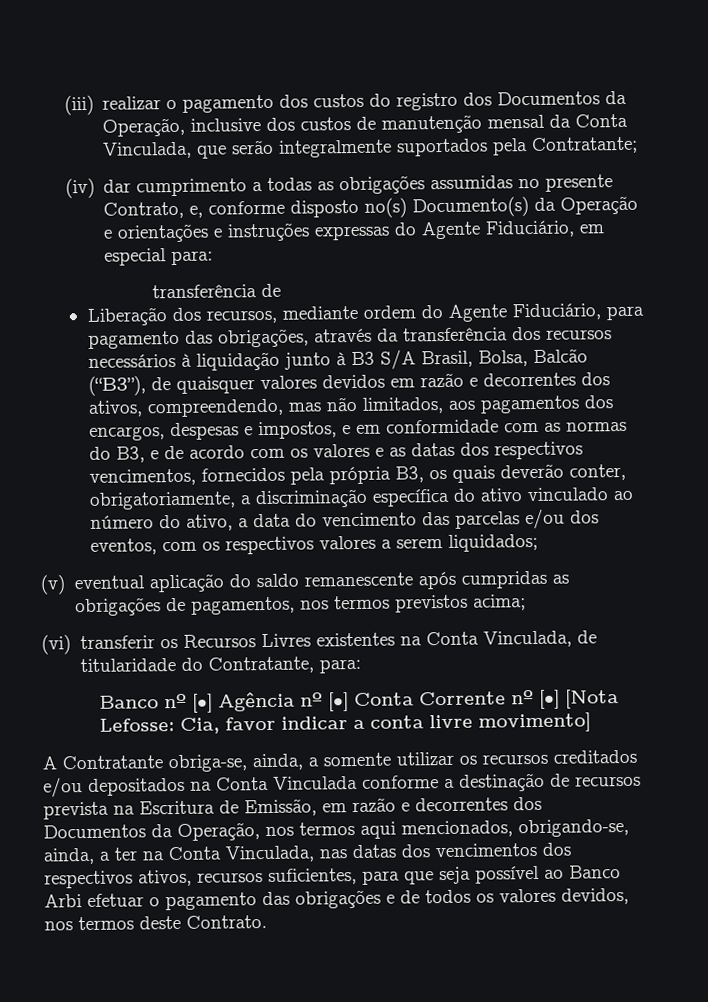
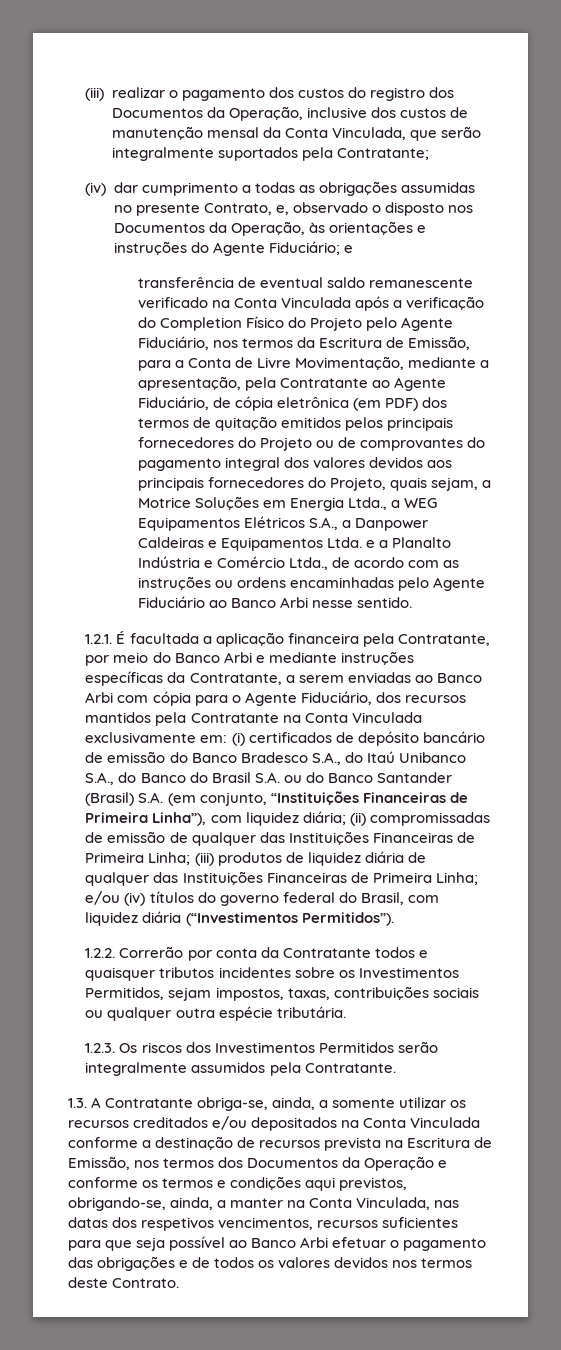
[208,195,639,218] [103,229,114,239] conforme disposto no(s) Documento(s) da Operação e -> [293,202,474,216] [113,221,326,236] observado o disposto nos Documentos da Operação, às
[314,220,606,241] [104,248,214,266] [151,283,281,299] [86,303,644,326] [87,326,612,349] [87,348,588,371] [87,372,610,396] [87,395,613,418] [88,419,627,441] [88,441,583,463] [88,463,626,486] [88,487,634,510] [89,508,599,531] [89,533,538,555] [40,570,569,595] [74,594,526,617] [41,630,597,655] [79,656,361,674] [99,689,620,713] [99,712,592,734] expressas do Agente Fiduciário, em especial para: // transferência de // Liberação dos recursos, mediante ordem do Agente Fiduciário, para pagamento das obrigações, através da transferência dos recursos necessários à liquidação junto à B3 S/A Brasil, Bolsa, Balcão (“B3”), de quaisquer valores devidos em razão e decorrentes dos ativos, compreendendo, mas não limitados, aos pagamentos dos encargos, despesas e impostos, e em conformidade com as normas do B3, e de acordo com os valores e as datas dos respectivos vencimentos, fornecidos pela própria B3, os quais deverão conter, obrigatoriamente, a discriminação específica do ativo vinculado ao número do ativo, a data do vencimento das parcelas e/ou dos eventos, com os respectivos valores a serem liquidados; // (v) eventual aplicação do saldo remanescente após cumpridas as obrigações de pagamentos, nos termos previstos acima; // (vi) transferir os Recursos Livres existentes na Conta Vinculada, de titularidade do Contratante, para: // Banco nº [•] Agência nº [•] Conta Corrente nº [•] [Nota Lefosse: Cia, favor indicar a conta livre movimento] // -> [190,241,354,256] [137,277,473,288] [137,296,484,311] [137,316,453,331] [137,336,470,350] [137,356,490,371] [137,376,446,391] [137,396,447,411] [137,416,453,431] [137,437,485,451] [137,457,452,471] [137,477,491,491] [137,496,437,511] [137,516,428,531] [137,537,451,551] [137,556,460,570] [137,576,485,591] [137,596,412,608] [85,630,490,647] [85,651,414,666] [85,671,482,686] [85,691,466,706] [85,712,422,726] [85,731,485,746] [85,751,466,765] [85,772,452,785] [85,791,468,806] [85,811,490,826] [85,831,475,846] [85,851,426,866] [85,871,478,886] [85,891,439,906] [85,911,394,926] [85,946,428,961] [85,967,459,981] [85,986,479,1001] [85,1006,346,1021] [85,1041,438,1053] [85,1062,396,1076] [68,1098,87,1108] do Agente Fiduciário; e // transferência de eventual saldo remanescente verificado na Conta Vinculada após a verificação do Completion Físico do Projeto pelo Agente Fiduciário, nos termos da Escritura de Emissão, para a Conta de Livre Movimentação, mediante a apresentação, pela Contratante ao Agente Fiduciário, de cópia eletrônica (em PDF) dos termos de quitação emitidos pelos principais fornecedores do Projeto ou de comprovantes do pagamento integral dos valores devidos aos principais fornecedores do Projeto, quais sejam, a Motrice Soluções em Energia Ltda., a WEG Equipamentos Elétricos S.A., a Danpower Caldeiras e Equipamentos Ltda. e a Planalto Indústria e Comércio Ltda., de acordo com as instruções ou ordens encaminhadas pelo Agente Fiduciário ao Banco Arbi nesse sentido. // 1.2.1. É facultada a aplicação financeira pela Contratante, por meio do Banco Arbi e mediante instruções específicas da Contratante, a serem enviadas ao Banco Arbi com cópia para o Agente Fiduciário, dos recursos mantidos pela Contratante na Conta Vinculada exclusivamente em: (i) certificados de depósito bancário de emissão do Banco Bradesco S.A., do Itaú Unibanco S.A., do Banco do Brasil S.A. ou do Banco Santander (Brasil) S.A. (em conjunto, “Instituições Financeiras de Primeira Linha”), com liquidez diária; (ii) compromissadas de emissão de qualquer das Instituições Financeiras de Primeira Linha; (iii) produtos de liquidez diária de qualquer das Instituições Financeiras de Primeira Linha; e/ou (iv) títulos do governo federal do Brasil, com liquidez diária (“Investimentos Permitidos”). // 1.2.2. Correrão por conta da Contratante todos e quaisquer tributos incidentes sobre os Investimentos Permitidos, sejam impostos, taxas, contribuições sociais ou qualquer outra espécie tributária. // 1.2.3. Os riscos dos Investimentos Permitidos serão integralmente assumidos pela Contratante. // 1.3.
[322,796,542,813] [43,820,513,841] em razão e decorrentes dos Documentos da Operação, nos termos aqui mencionados, -> [134,1156,448,1171] [68,1176,408,1191] nos termos dos Documentos da Operação e conforme os termos e condições aqui previstos,
[114,847,138,861] ter -> [230,1198,284,1208] manter
[435,842,571,858] [44,867,357,889] vencimentos dos respectivos ativos, recursos suficientes, -> [141,1217,459,1231] respetivos vencimentos, recursos suficientes
[561,887,629,905] devidos, -> [334,1257,389,1268] devidos

